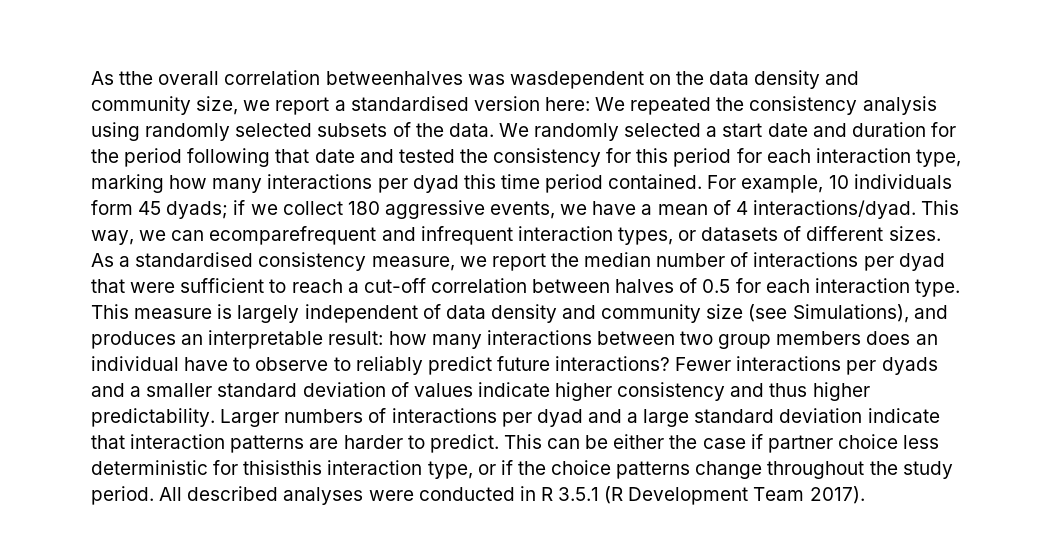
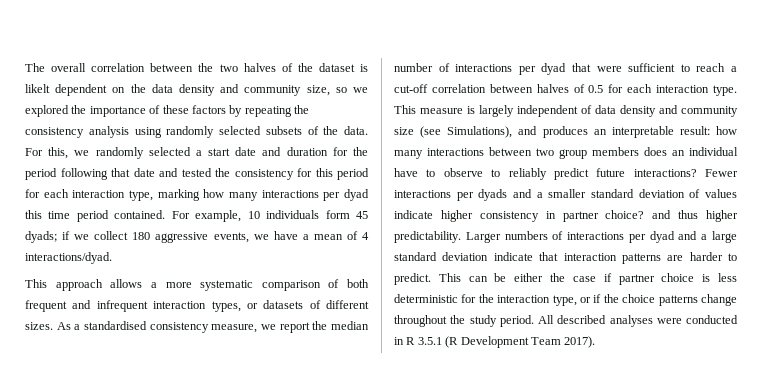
[91,70,644,89] As tthe overall correlation betweenhalves was wasdependent -> [25,63,369,72] [25,84,108,96] The overall correlation between the two halves of the dataset is likelt dependent
[243,96,712,115] we report a standardised version here: We repeated -> [335,87,368,93] [25,105,292,117] so we explored the importance of these factors by repeating
[498,123,529,137] We -> [25,147,90,159] For this, we
[921,200,960,215] [91,226,377,245] This way, we can ecomparefrequent -> [25,279,369,291] [25,300,67,312] // This approach allows a more systematic comparison of both frequent
(726, 391) none -> [545,210,645,222] in partner choice?
(898, 441) none -> [702,274,711,282] is
[243,460,323,475] thisisthis -> [478,294,494,303] the

